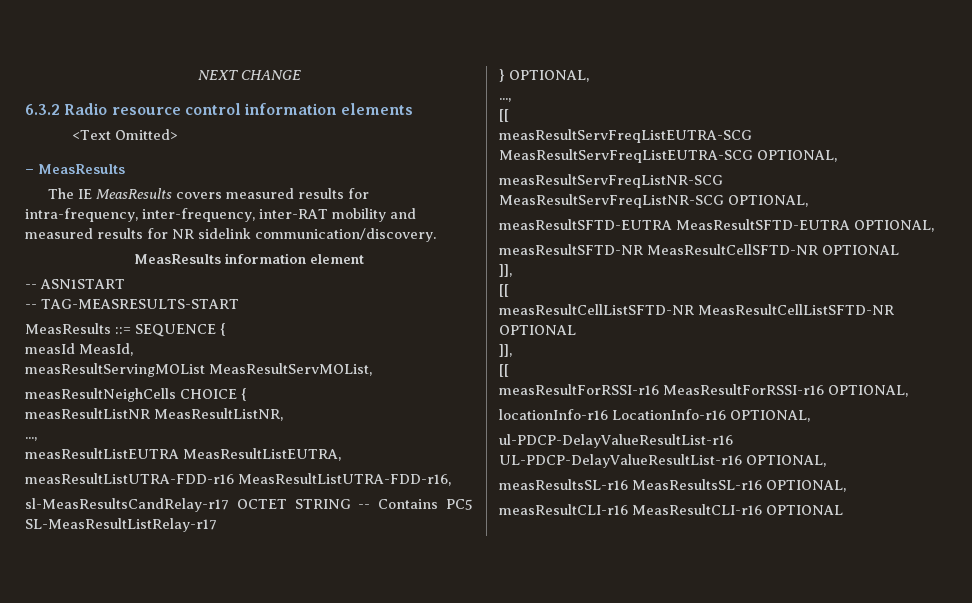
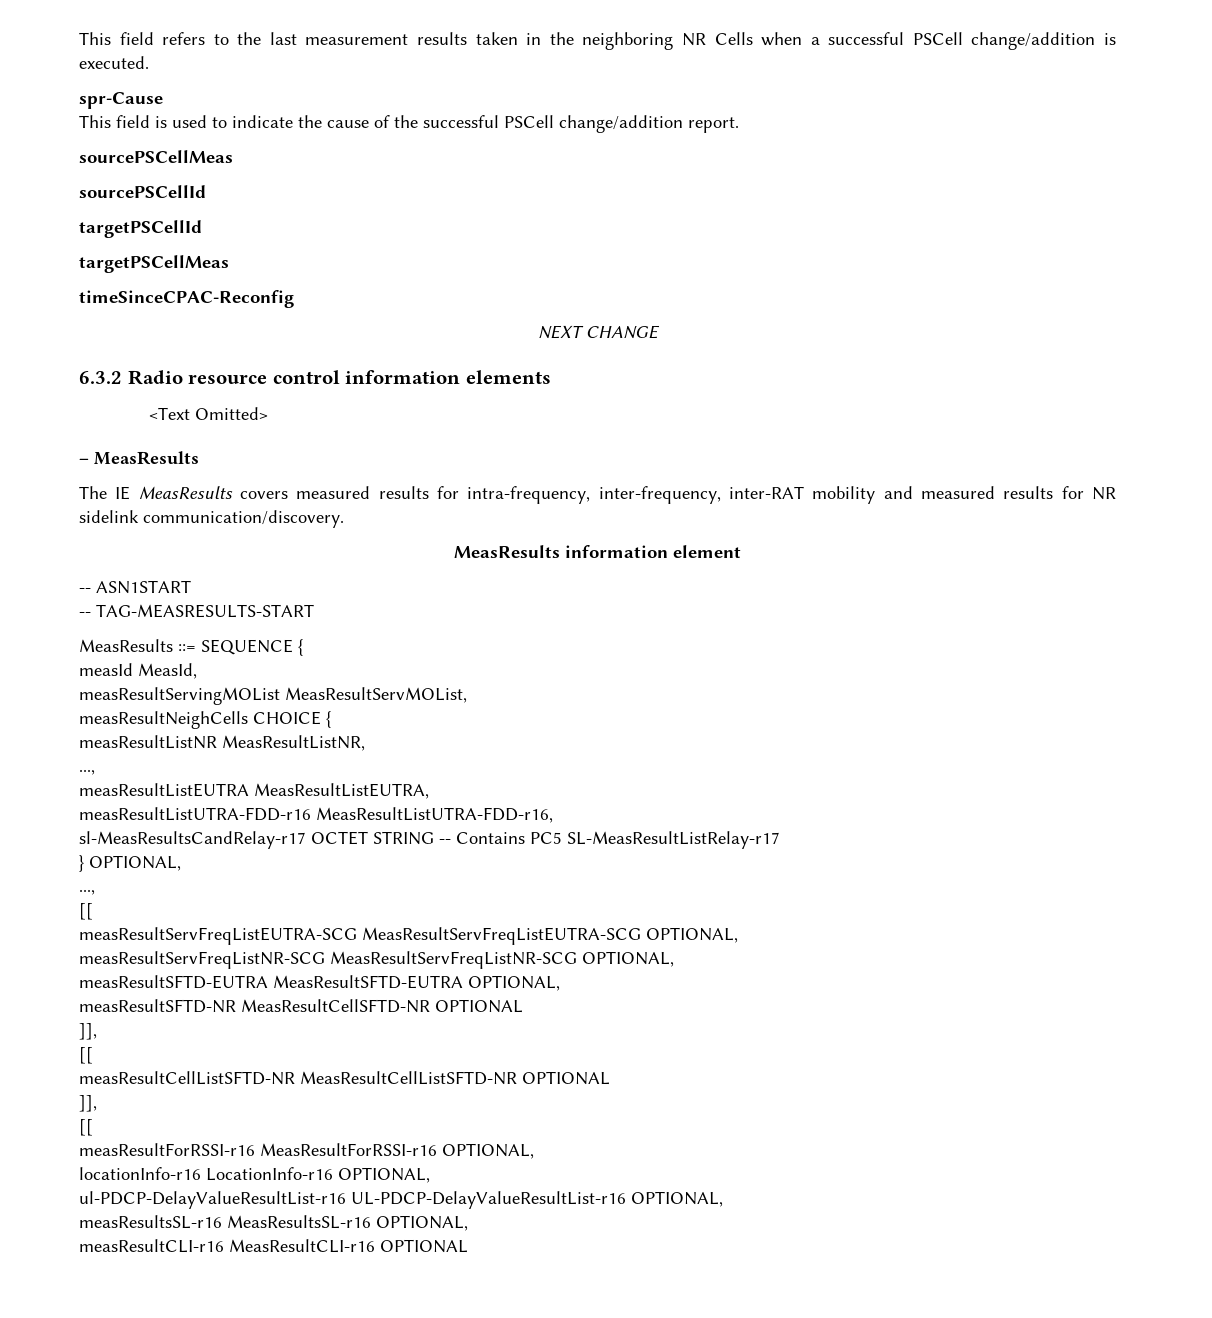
(197, 75) none -> [79,32,1116,50] [79,56,149,69] [79,92,163,109] [79,115,739,133] [79,150,233,163] [79,185,206,198] [79,220,202,238] [79,255,229,273] [79,290,294,308] This field refers to the last measurement results taken in the neighboring NR Cells when a successful PSCell change/addition is executed. // spr-Cause // This field is used to indicate the cause of the successful PSCell change/addition report. // sourcePSCellMeas // sourcePSCellId // targetPSCellId // targetPSCellMeas // timeSinceCPAC-Reconfig //

